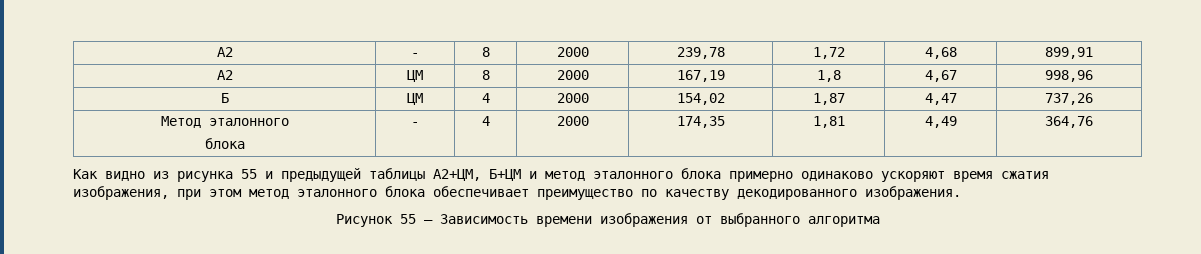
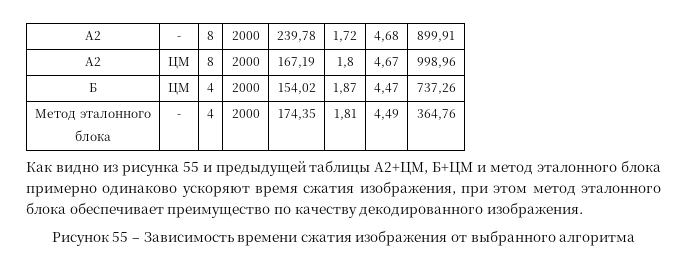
(592, 221) none -> [300,234,352,242] сжатия

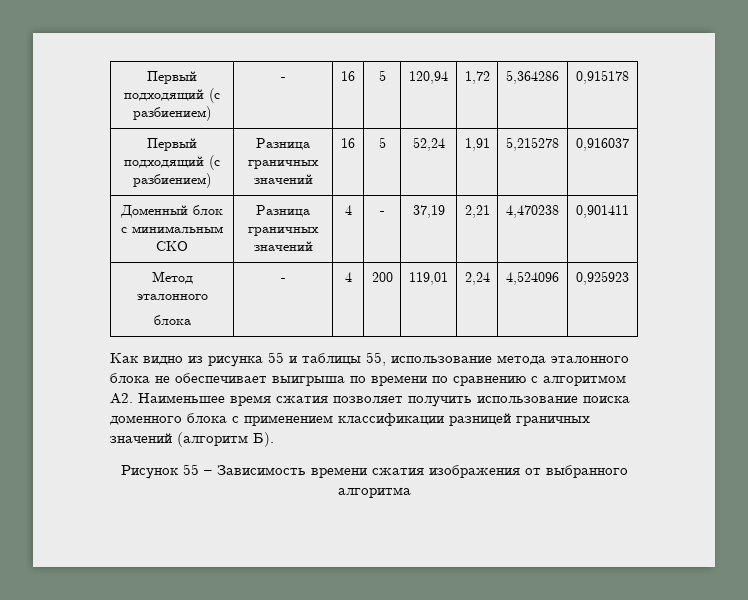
[85,31,101,40] [177,36,181,40] [207,31,214,40] [231,31,260,40] [277,31,316,42] [333,31,357,42] [374,31,399,42] [417,31,455,42] [85,57,101,66] [168,57,190,69] [207,57,214,66] [231,57,260,66] [278,57,315,68] [336,57,354,68] [374,57,399,68] [416,57,456,68] [89,83,97,92] [168,83,190,95] [207,83,214,93] [231,83,260,92] [277,83,316,94] [333,83,357,94] [374,83,399,94] [416,83,456,94] А2 | - | 8 | 2000 | 239,78 | 1,72 | 4,68 | 899,91 // А2 | ЦМ | 8 | 2000 | 167,19 | 1,8 | 4,67 | 998,96 // Б | ЦМ | 4 | 2000 | 154,02 | 1,87 | 4,47 | 737,26 -> [147,71,197,84] [124,88,220,103] [133,106,211,121] [280,77,286,81] [341,71,355,81] [378,70,386,81] [408,71,448,84] [464,71,490,84] [505,70,559,84] [576,70,629,84] [147,138,197,151] [124,155,220,170] [133,173,211,188] [256,138,310,150] [248,160,319,169] [253,174,313,184] [341,138,355,148] [378,137,386,148] [412,137,445,151] [464,138,490,151] [505,137,559,151] [576,138,629,151] [120,205,223,218] [121,226,223,233] [156,241,188,251] [256,205,310,217] [248,227,319,236] [253,241,313,251] [344,205,352,215] [379,211,385,215] [412,205,445,218] [464,205,490,218] [505,205,559,218] [576,205,629,218] Первый подходящий (с разбиением) | - | 16 | 5 | 120,94 | 1,72 | 5,364286 | 0,915178 // Первый подходящий (с разбиением) | Разница граничных значений | 16 | 5 | 52,24 | 1,91 | 5,215278 | 0,916037 // Доменный блок с минимальным СКО | Разница граничных значений | 4 | - | 37,19 | 2,21 | 4,470238 | 0,901411
[231,109,260,118] [277,109,316,120] [333,109,357,120] [374,109,399,120] [416,109,456,120] 2000 | 174,35 | 1,81 | 4,49 | 364,76 -> [371,272,393,282] [408,272,448,285] [464,272,490,285] [505,271,559,285] [576,271,629,285] 200 | 119,01 | 2,24 | 4,524096 | 0,925923
[215,160,661,176] [26,181,661,197] [26,202,583,218] предыдущей таблицы А2+ЦМ, Б+ЦМ и метод эталонного блока примерно одинаково ускоряют время сжатия изображения, при этом метод эталонного блока обеспечивает преимущество по качеству декодированного изображения. -> [302,352,629,366] [110,373,626,386] [110,393,630,407] [110,413,590,426] [110,432,274,447] таблицы 55, использование метода эталонного блока не обеспечивает выигрыша по времени по сравнению с алгоритмом А2. Наименьшее время сжатия позволяет получить использование поиска доменного блока с применением классификации разницей граничных значений (алгоритм Б).

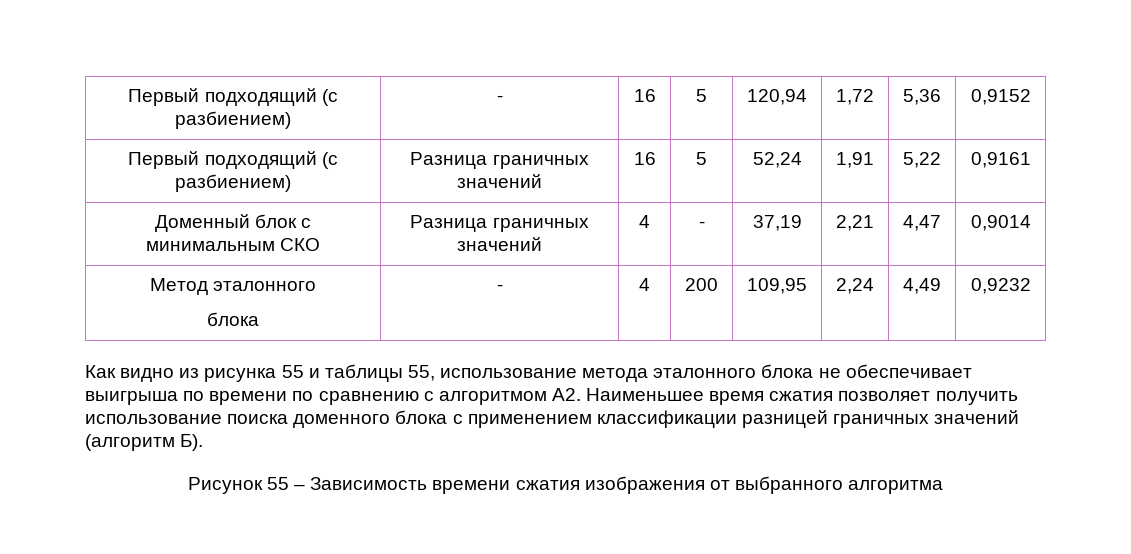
[505,70,559,84] [576,70,629,84] 5,364286 | 0,915178 -> [903,89,941,105] [970,89,1031,105] 5,36 | 0,9152
[505,137,559,151] [576,138,629,151] 5,215278 | 0,916037 -> [903,152,941,168] [970,152,1031,168] 5,22 | 0,9161
[505,205,559,218] [576,205,629,218] 4,470238 | 0,901411 -> [903,215,941,231] [970,215,1031,231] 4,47 | 0,9014
[408,272,448,285] 119,01 -> [747,278,807,294] 109,95
[505,271,559,285] [576,271,629,285] 4,524096 | 0,925923 -> [903,278,941,294] [970,278,1031,294] 4,49 | 0,9232

